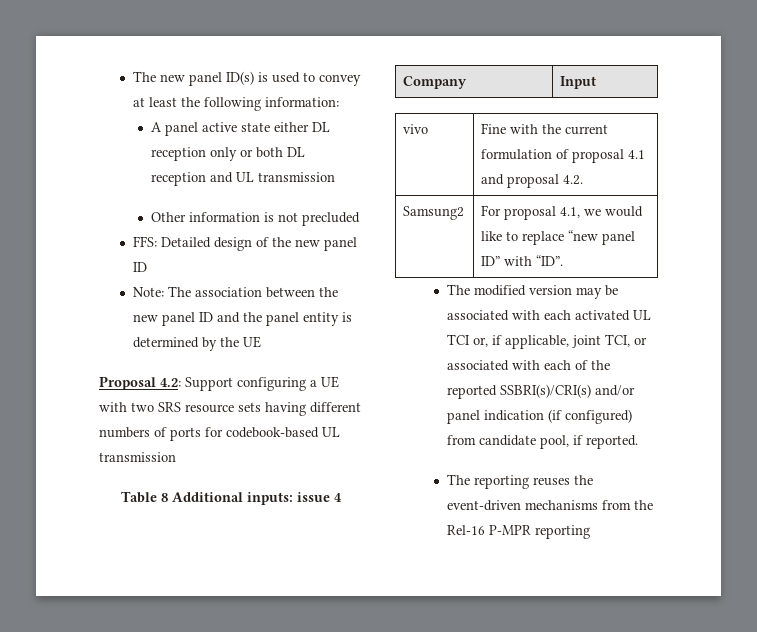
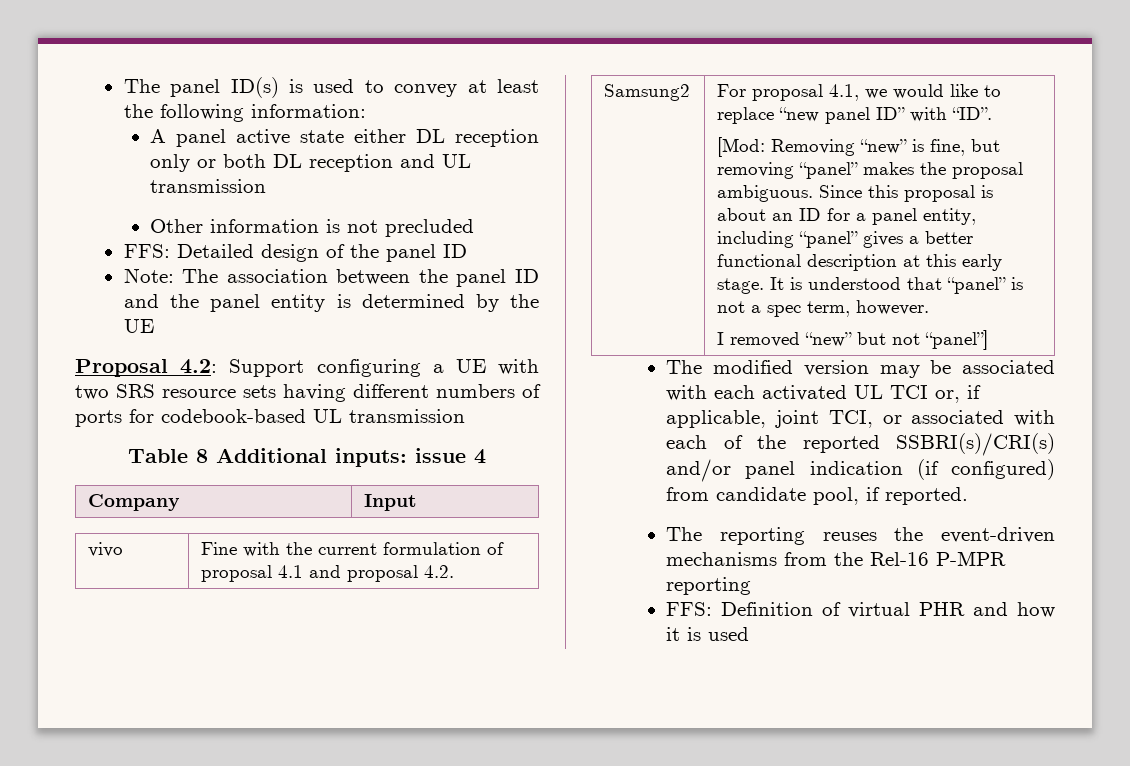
[133,71,186,82] The new -> [123,79,160,93] The
[295,239,321,247] new -> (379, 251) none
[133,314,159,322] new -> (448, 276) none
(564, 260) none -> [717,137,1001,157] [717,162,1024,179] [717,185,994,202] [717,208,977,225] [717,231,974,248] [717,254,1003,271] [717,277,1024,294] [717,300,930,317] [717,330,989,350] // [Mod: Removing “new” is fine, but removing “panel” makes the proposal ambiguous. Since this proposal is about an ID for a panel entity, including “panel” gives a better functional description at this early stage. It is understood that “panel” is not a spec term, however. // I removed “new” but not “panel”]
(591, 532) none -> [666,602,1055,618] [666,627,750,641] // FFS: Definition of virtual PHR and how it is used

